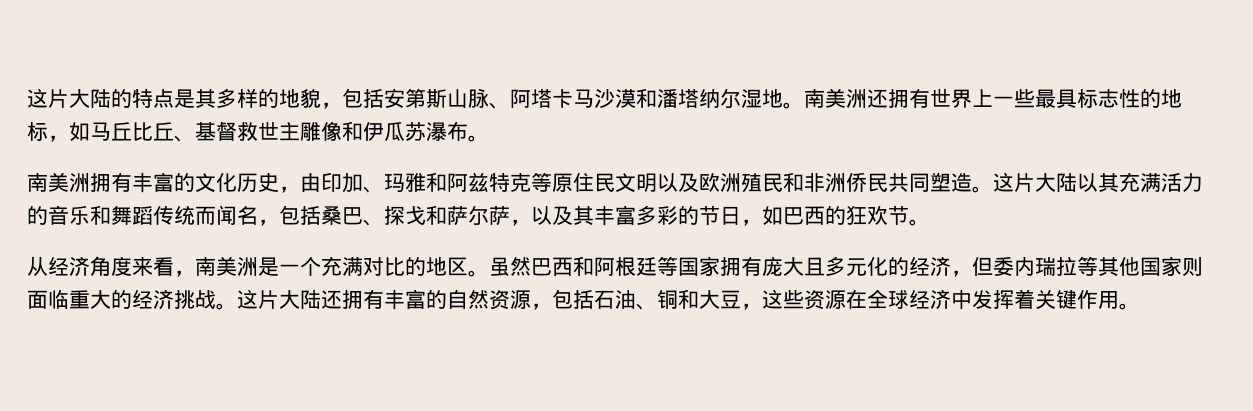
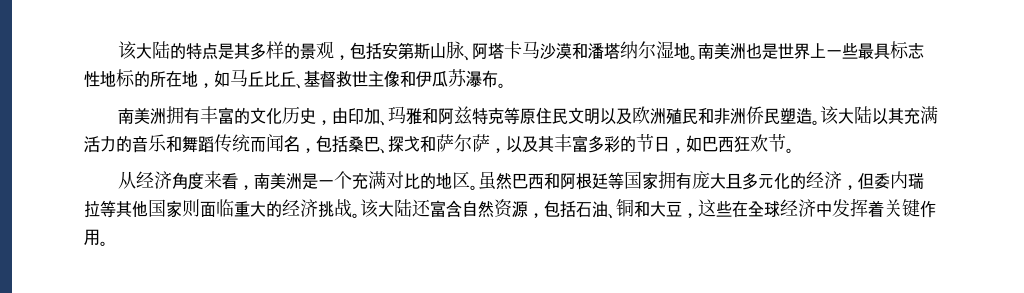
[27,88,69,108] 这片 -> [118,41,138,60] 该
[279,88,321,108] 地貌 -> [300,41,335,60] 景观
[867,88,930,108] 还拥有 -> [746,43,779,60] 也是
[1140,89,1182,108] [27,122,48,141] 的地标 -> [100,69,198,88] 地标的所在地
[300,122,321,141] 雕 -> (384, 78) none
[888,172,1035,193] 共同塑造。这片 -> [780,106,840,125] 塑造。该
[825,206,846,225] 的 -> (734, 144) none
[237,289,447,310] 这片大陆还拥有丰富的 -> [360,199,462,218] 该大陆还富含
[804,290,846,310] 资源 -> (732, 209) none

